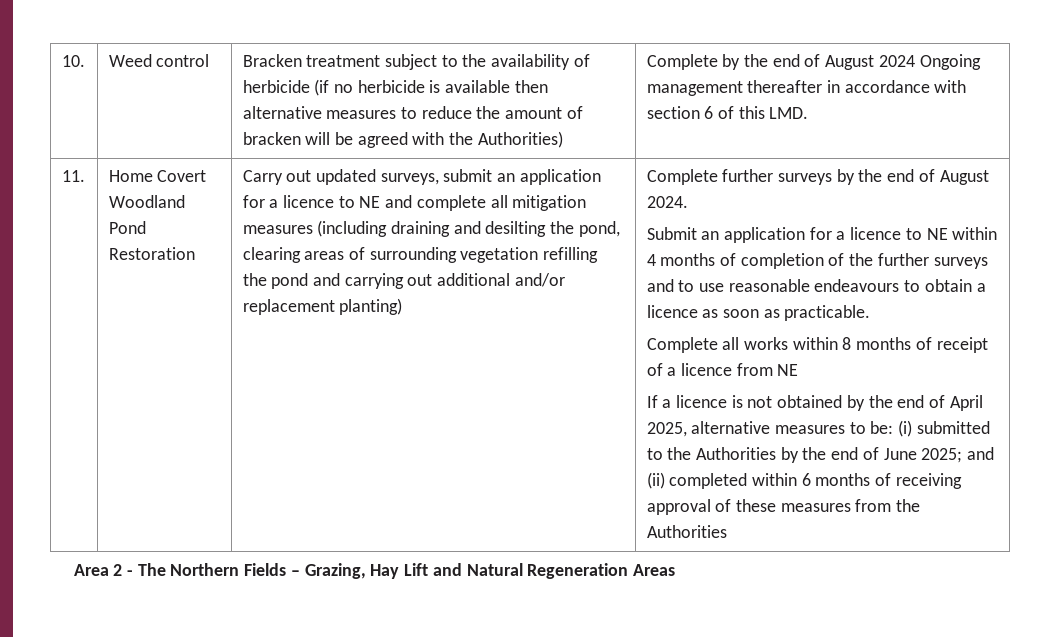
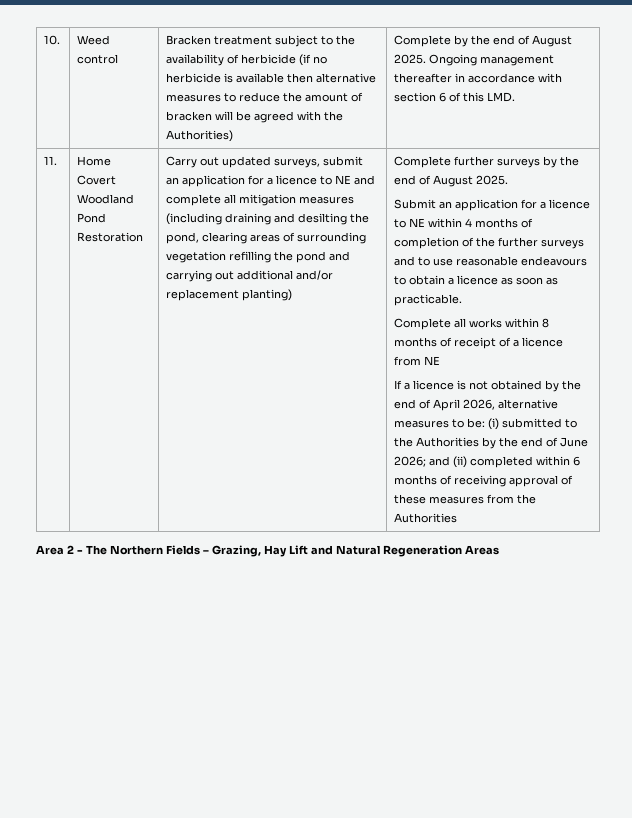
[878,55,915,67] 2024 -> [394,54,427,64] 2025.
[646,196,688,208] 2024. -> [476,175,509,185] 2025.
[646,422,687,437] 2025, -> [463,399,496,410] 2026,
[921,448,963,463] 2025; -> [394,456,427,467] 2026;

